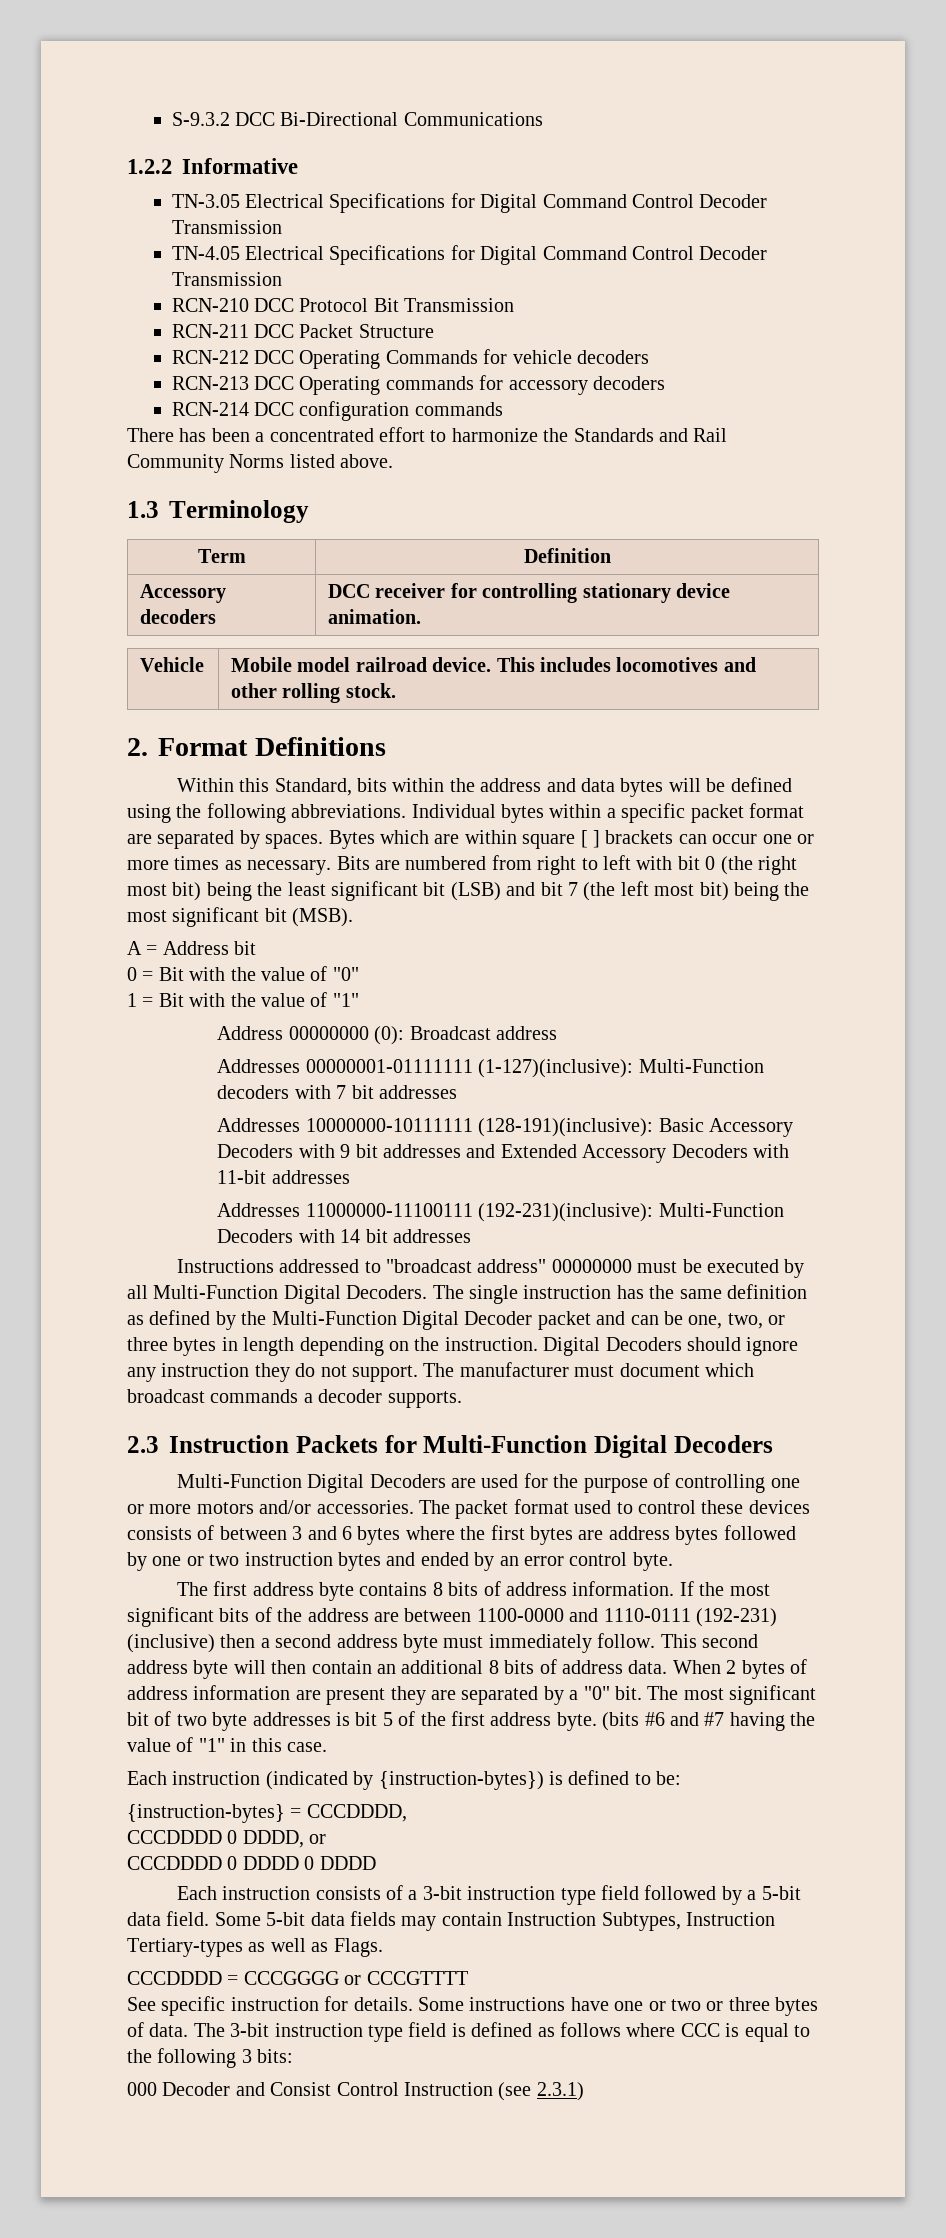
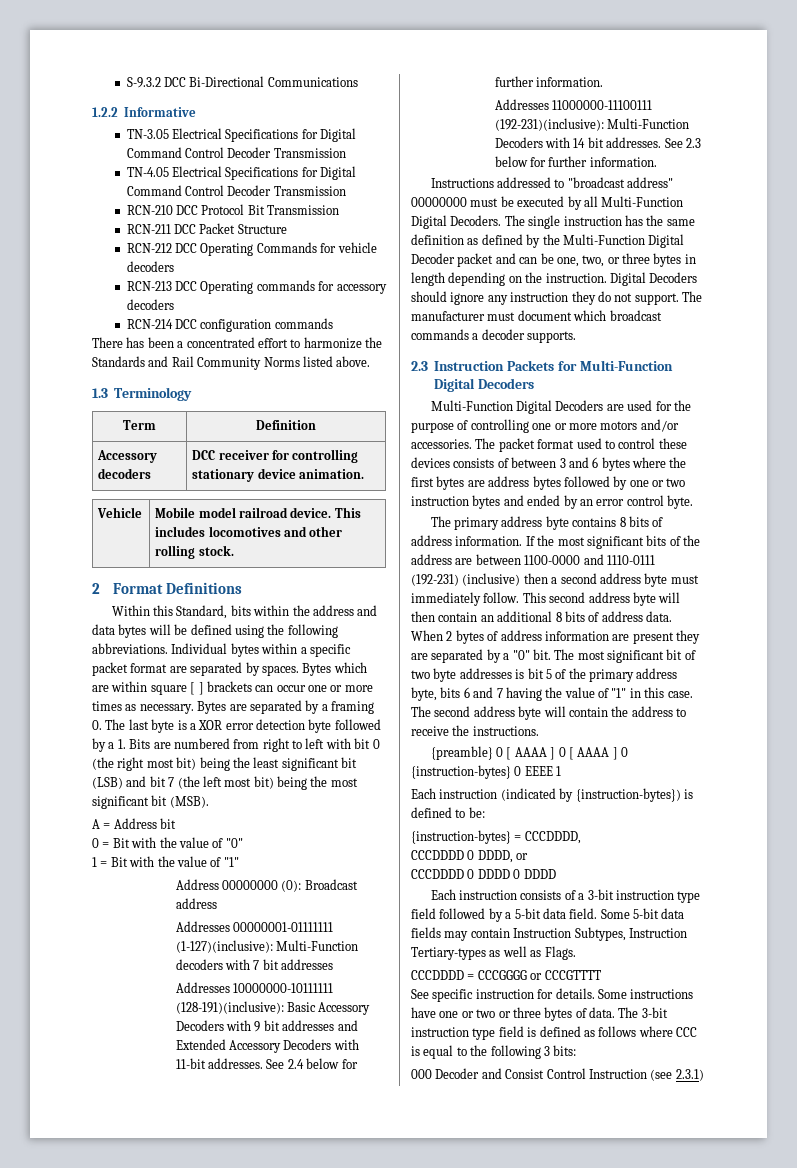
[127,738,148,756] 2. -> [92,583,100,594] 2
(332, 867) none -> [197,700,374,714] [92,719,381,733] [92,738,126,752] Bytes are separated by a framing 0. The last byte is a XOR error detection byte followed by a 1.
[271,1170,350,1184] addresses -> [208,1058,358,1069] [494,76,604,87] addresses. See 2.4 below for further information.
[392,1229,471,1243] addresses -> [606,137,701,148] [494,156,657,167] addresses. See 2.3 below for further information.
[213,1581,248,1596] first -> [454,517,500,530] primary
[451,1711,725,1731] first address byte. (bits #6 and #7 -> [589,668,678,682] [411,687,503,701] primary address byte, bits 6 and 7
(327, 1747) none -> [411,706,686,720] [411,725,539,736] [430,746,629,760] [411,765,562,779] The second address byte will contain the address to receive the instructions. // {preamble} 0 [ AAAA ] 0 [ AAAA ] 0 {instruction-bytes} 0 EEEE 1

